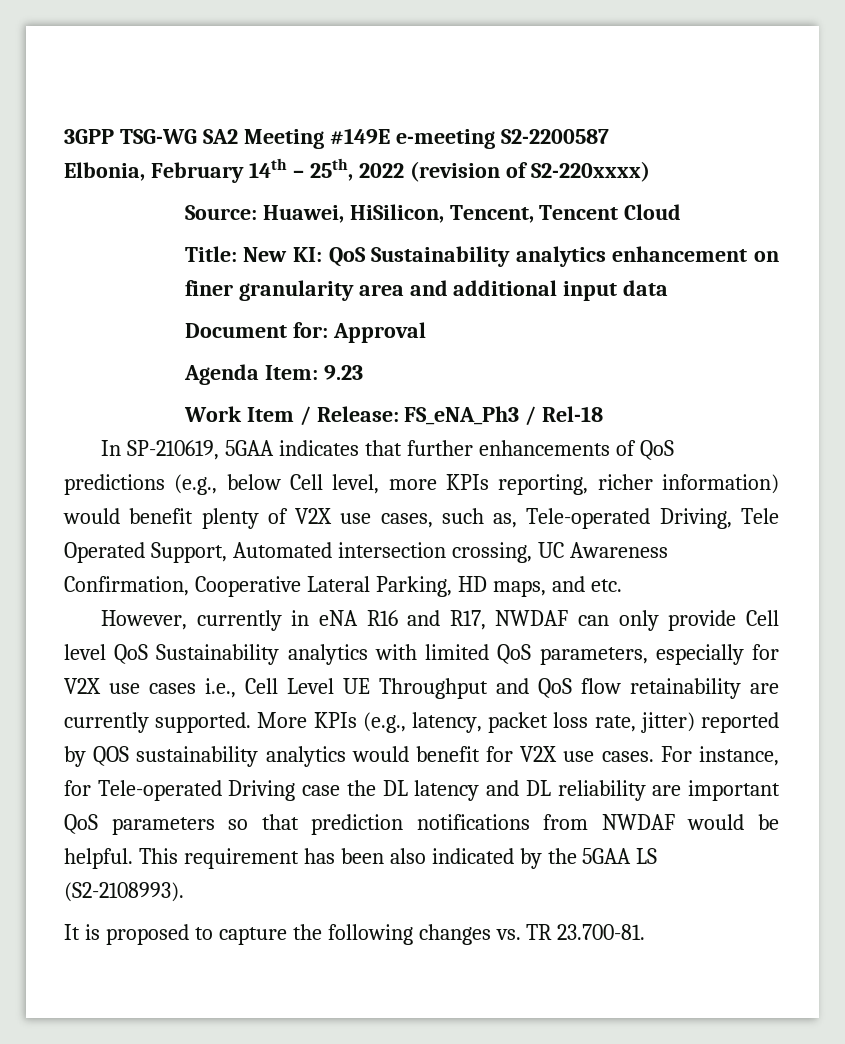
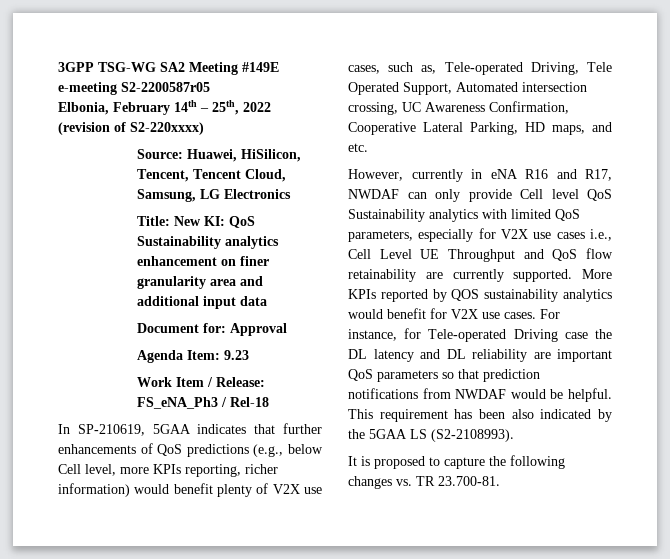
[500,129,609,144] S2-2200587 -> [121,82,210,92] S2-2200587r05
[624,204,682,220] Cloud -> [245,169,287,182] [137,189,292,202] Cloud, Samsung, LG Electronics
[362,712,695,733] (e.g., latency, packet loss rate, jitter) -> (376, 294) none

